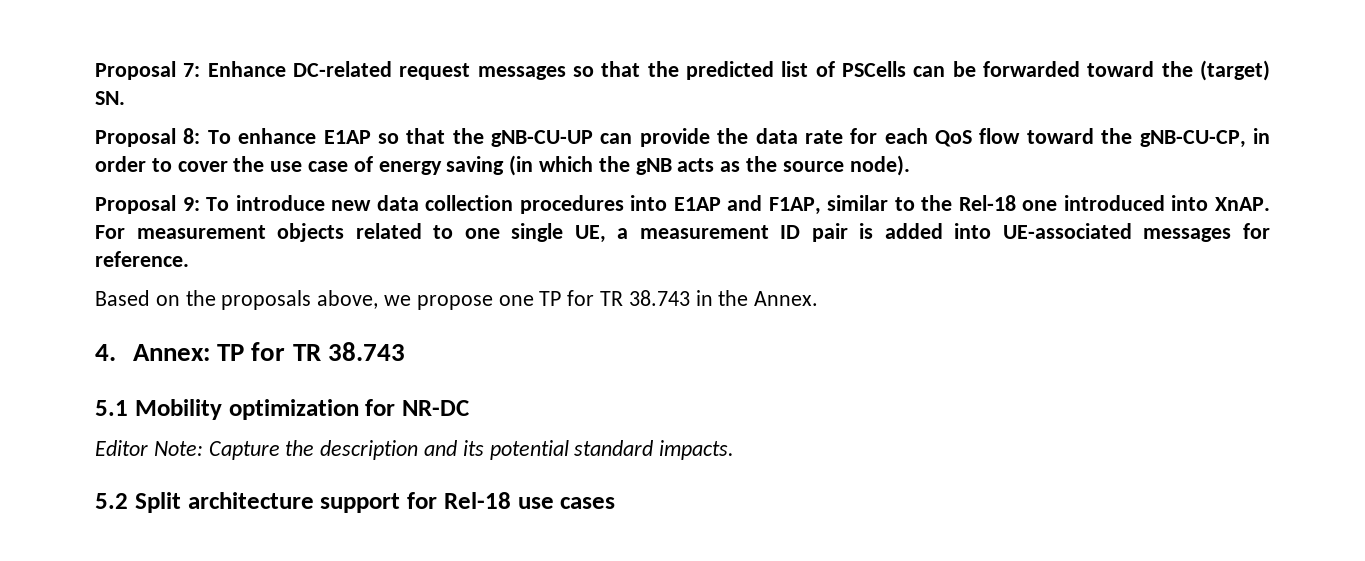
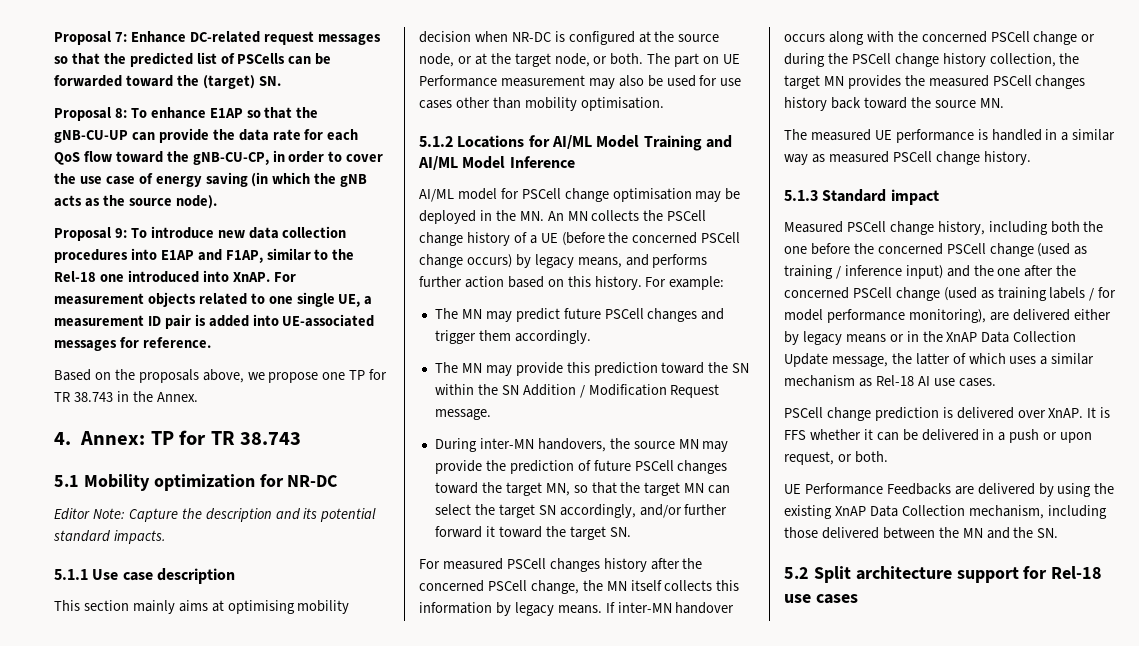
(735, 450) none -> [54,568,235,584] [54,600,350,614] [419,31,720,45] [419,53,741,67] [419,75,742,89] [419,97,664,111] [419,135,732,151] [418,156,575,170] [419,188,741,202] [419,210,707,224] [419,232,741,246] [419,254,708,268] [419,276,725,290] [434,308,725,322] [434,330,591,344] [434,362,750,376] [434,384,720,398] [434,409,491,420] [434,438,729,452] [434,460,728,474] [434,482,731,496] [434,504,728,518] [434,526,631,540] [419,558,703,572] [419,580,740,594] [419,602,735,616] [784,31,1096,45] [784,53,1080,67] [784,75,1086,89] [784,97,1004,111] [784,129,1116,143] [784,151,1031,165] [784,189,939,205] [784,221,1104,235] [784,243,1088,257] [784,265,1077,279] [784,287,1117,301] [784,309,1111,323] [784,331,1077,345] [784,353,1095,367] [784,375,996,387] [784,407,1111,421] [784,429,1093,443] [784,451,888,465] [784,483,1115,497] [784,505,1107,519] [784,527,1059,539] // 5.1.1 Use case description // This section mainly aims at optimising mobility decision when NR-DC is configured at the source node, or at the target node, or both. The part on UE Performance measurement may also be used for use cases other than mobility optimisation. // 5.1.2 Locations for AI/ML Model Training and AI/ML Model Inference // AI/ML model for PSCell change optimisation may be deployed in the MN. An MN collects the PSCell change history of a UE (before the concerned PSCell change occurs) by legacy means, and performs further action based on this history. For example: // The MN may predict future PSCell changes and trigger them accordingly. // The MN may provide this prediction toward the SN within the SN Addition / Modification Request message. // During inter-MN handovers, the source MN may provide the prediction of future PSCell changes toward the target MN, so that the target MN can select the target SN accordingly, and/or further forward it toward the target SN. // For measured PSCell changes history after the concerned PSCell change, the MN itself collects this information by legacy means. If inter-MN handover occurs along with the concerned PSCell change or during the PSCell change history collection, the target MN provides the measured PSCell changes history back toward the source MN. // The measured UE performance is handled in a similar way as measured PSCell change history. // 5.1.3 Standard impact // Measured PSCell change history, including both the one before the concerned PSCell change (used as training / inference input) and the one after the concerned PSCell change (used as training labels / for model performance monitoring), are delivered either by legacy means or in the XnAP Data Collection Update message, the latter of which uses a similar mechanism as Rel-18 AI use cases. // PSCell change prediction is delivered over XnAP. It is FFS whether it can be delivered in a push or upon request, or both. // UE Performance Feedbacks are delivered by using the existing XnAP Data Collection mechanism, including those delivered between the MN and the SN.

